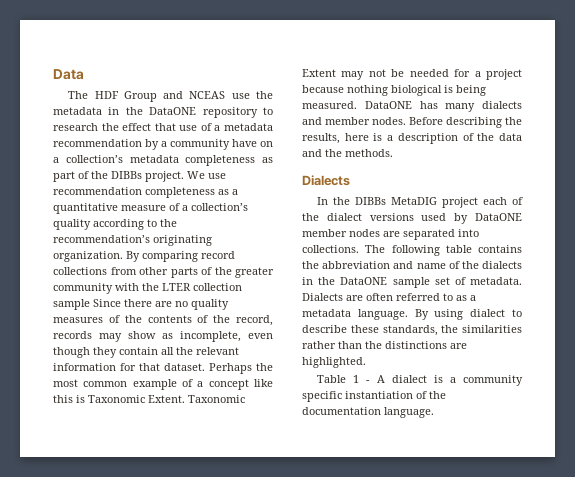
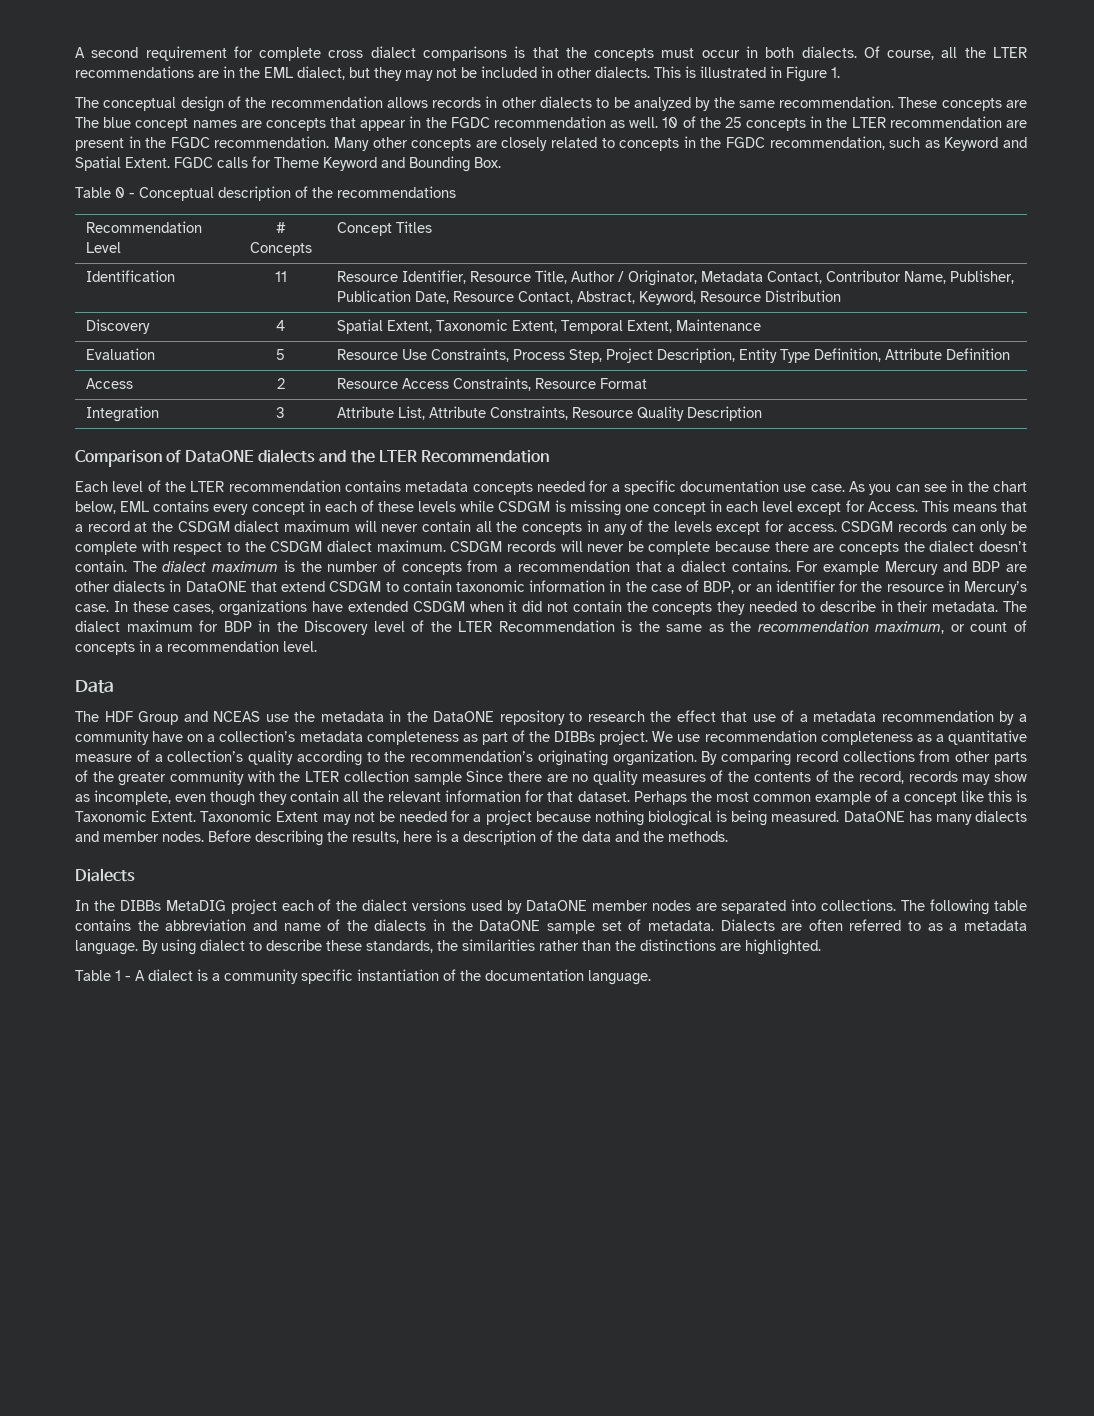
(53, 74) none -> [75,46,1028,61] [75,66,840,82] [75,96,1027,112] [75,116,1027,131] [75,136,1028,151] [75,156,501,172] [75,186,456,201] [86,221,203,233] [86,242,122,253] [275,222,286,233] [249,242,312,256] [337,221,433,236] [86,270,176,282] [274,271,287,282] [337,270,1015,286] [337,290,842,305] [86,319,151,334] [276,320,285,331] [337,319,762,334] [86,348,156,360] [276,349,285,360] [337,348,1011,363] [86,378,134,389] [276,378,285,389] [337,377,648,391] [86,406,160,422] [276,407,285,418] [337,406,763,421] [75,449,550,467] [75,480,1028,495] [75,500,1027,516] [75,520,1027,535] [75,540,1027,555] [75,560,1027,575] [75,580,1028,595] [75,600,1028,616] [75,620,1027,635] [75,640,317,655] A second requirement for complete cross dialect comparisons is that the concepts must occur in both dialects. Of course, all the LTER recommendations are in the EML dialect, but they may not be included in other dialects. This is illustrated in Figure 1. // The conceptual design of the recommendation allows records in other dialects to be analyzed by the same recommendation. These concepts are The blue concept names are concepts that appear in the FGDC recommendation as well. 10 of the 25 concepts in the LTER recommendation are present in the FGDC recommendation. Many other concepts are closely related to concepts in the FGDC recommendation, such as Keyword and Spatial Extent. FGDC calls for Theme Keyword and Bounding Box. // Table 0 - Conceptual description of the recommendations // Recommendation Level | # Concepts | Concept Titles // Identification | 11 | Resource Identifier, Resource Title, Author / Originator, Metadata Contact, Contributor Name, Publisher, Publication Date, Resource Contact, Abstract, Keyword, Resource Distribution // Discovery | 4 | Spatial Extent, Taxonomic Extent, Temporal Extent, Maintenance // Evaluation | 5 | Resource Use Constraints, Process Step, Project Description, Entity Type Definition, Attribute Definition // Access | 2 | Resource Access Constraints, Resource Format // Integration | 3 | Attribute List, Attribute Constraints, Resource Quality Description // Comparison of DataONE dialects and the LTER Recommendation // Each level of the LTER recommendation contains metadata concepts needed for a specific documentation use case. As you can see in the chart below, EML contains every concept in each of these levels while CSDGM is missing one concept in each level except for Access. This means that a record at the CSDGM dialect maximum will never contain all the concepts in any of the levels except for access. CSDGM records can only be complete with respect to the CSDGM dialect maximum. CSDGM records will never be complete because there are concepts the dialect doesn’t contain. The dialect maximum is the number of concepts from a recommendation that a dialect contains. For example Mercury and BDP are other dialects in DataONE that extend CSDGM to contain taxonomic information in the case of BDP, or an identifier for the resource in Mercury’s case. In these cases, organizations have extended CSDGM when it did not contain the concepts they needed to describe in their metadata. The dialect maximum for BDP in the Discovery level of the LTER Recommendation is the same as the recommendation maximum, or count of concepts in a recommendation level. //

